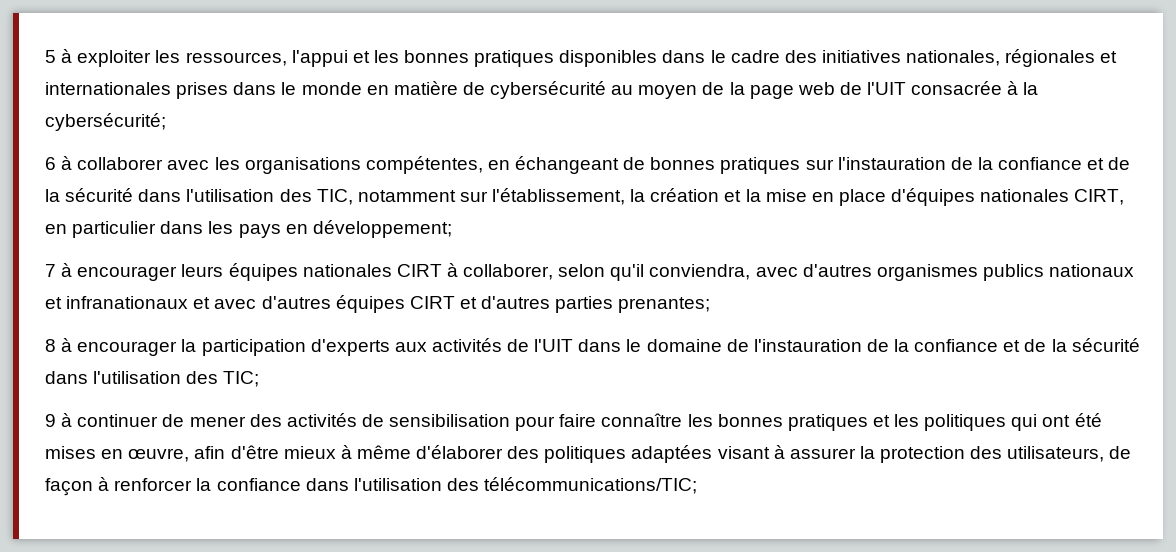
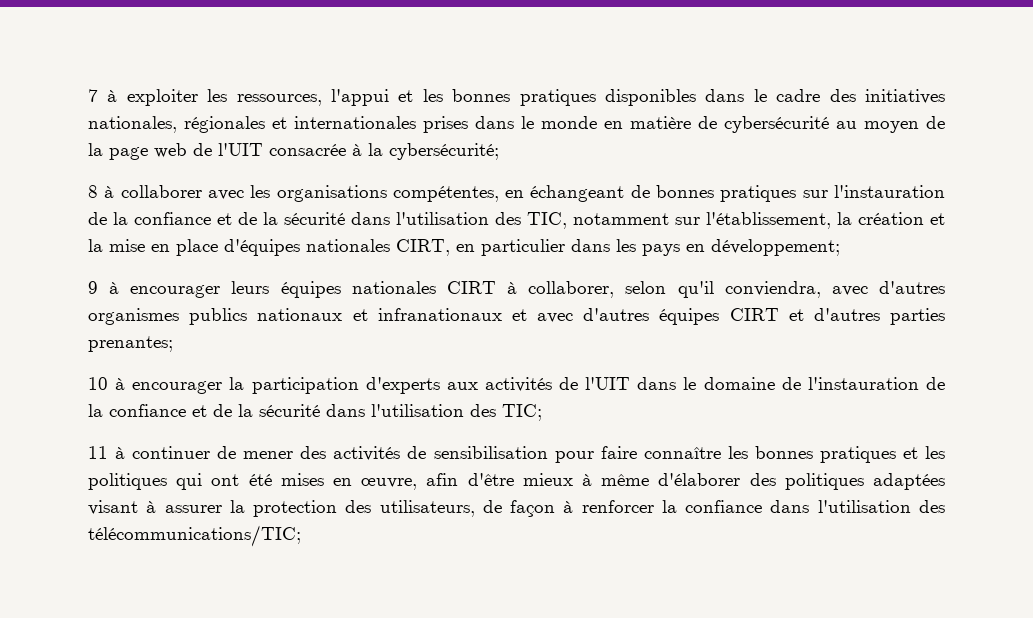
[45,50,56,63] 5 -> [88,89,98,102] 7
[45,157,56,170] 6 -> [88,185,98,198] 8
[45,264,56,277] 7 -> [88,281,98,294] 9
[45,339,56,352] 8 -> [88,377,108,390] 10
[45,414,56,427] 9 -> [88,446,108,459] 11

